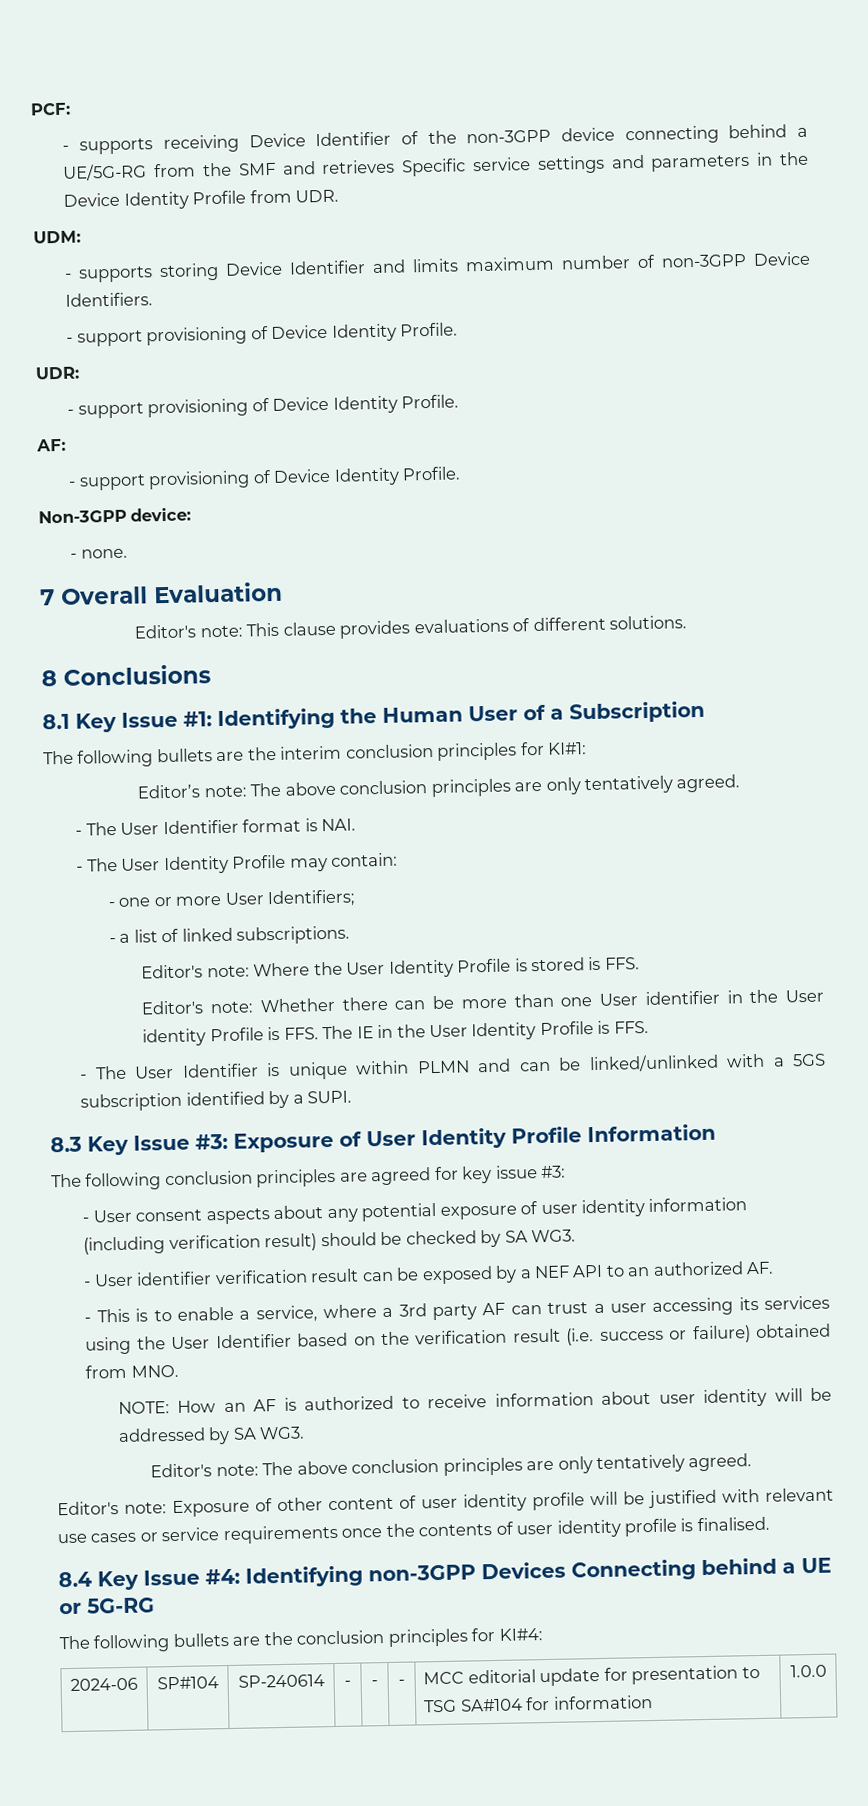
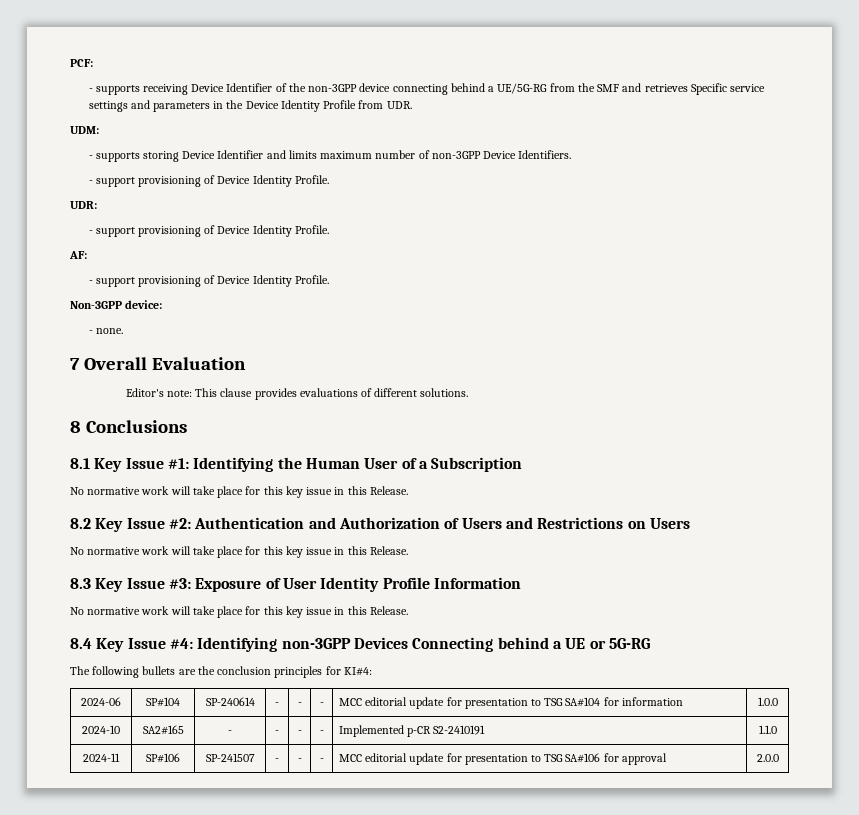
[43,741,588,768] [137,774,741,799] [75,818,357,836] [76,852,399,875] [107,889,357,908] [108,925,351,945] [141,956,640,979] [141,989,825,1015] [142,1020,649,1047] [80,1053,826,1080] [80,1090,353,1112] The following bullets are the interim conclusion principles for KI#1: // Editor’s note: The above conclusion principles are only tentatively agreed. // - The User Identifier format is NAI. // - The User Identity Profile may contain: // - one or more User Identifiers; // - a list of linked subscriptions. // Editor's note: Where the User Identity Profile is stored is FFS. // Editor's note: Whether there can be more than one User identifier in the User identity Profile is FFS. The IE in the User Identity Profile is FFS. // - The User Identifier is unique within PLMN and can be linked/unlinked with a 5GS subscription identified by a SUPI. -> [70,486,408,498] [70,517,690,532] [70,546,408,558] No normative work will take place for this key issue in this Release. // 8.2 Key Issue #2: Authentication and Authorization of Users and Restrictions on Users // No normative work will take place for this key issue in this Release.
[51,1165,567,1191] [82,1197,748,1225] [83,1229,577,1255] [84,1261,775,1287] [84,1295,831,1323] [85,1323,832,1355] [85,1364,179,1379] [117,1387,833,1415] [117,1426,306,1445] [150,1453,753,1478] [57,1487,834,1518] [57,1516,770,1545] The following conclusion principles are agreed for key issue #3: // - User consent aspects about any potential exposure of user identity information (including verification result) should be checked by SA WG3. // - User identifier verification result can be exposed by a NEF API to an authorized AF. // - This is to enable a service, where a 3rd party AF can trust a user accessing its services using the User Identifier based on the verification result (i.e. success or failure) obtained from MNO. // NOTE: How an AF is authorized to receive information about user identity will be addressed by SA WG3. // Editor's note: The above conclusion principles are only tentatively agreed. // Editor's note: Exposure of other content of user identity profile will be justified with relevant use cases or service requirements once the contents of user identity profile is finalised. -> [70,606,408,618] No normative work will take place for this key issue in this Release.
(827, 1671) none -> [82,725,120,734] [142,725,184,735] [228,730,232,734] [275,730,279,734] [297,730,302,734] [319,730,324,734] [338,725,486,737] [758,725,777,734] [83,753,120,762] [146,753,180,763] [205,753,255,762] [275,758,279,762] [297,758,302,762] [319,758,324,762] [338,753,667,765] [756,754,779,762] // 2024-10 | SA2#165 | - | - | - | - | Implemented p-CR S2-2410191 | 1.1.0 // 2024-11 | SP#106 | SP-241507 | - | - | - | MCC editorial update for presentation to TSG SA#106 for approval | 2.0.0

